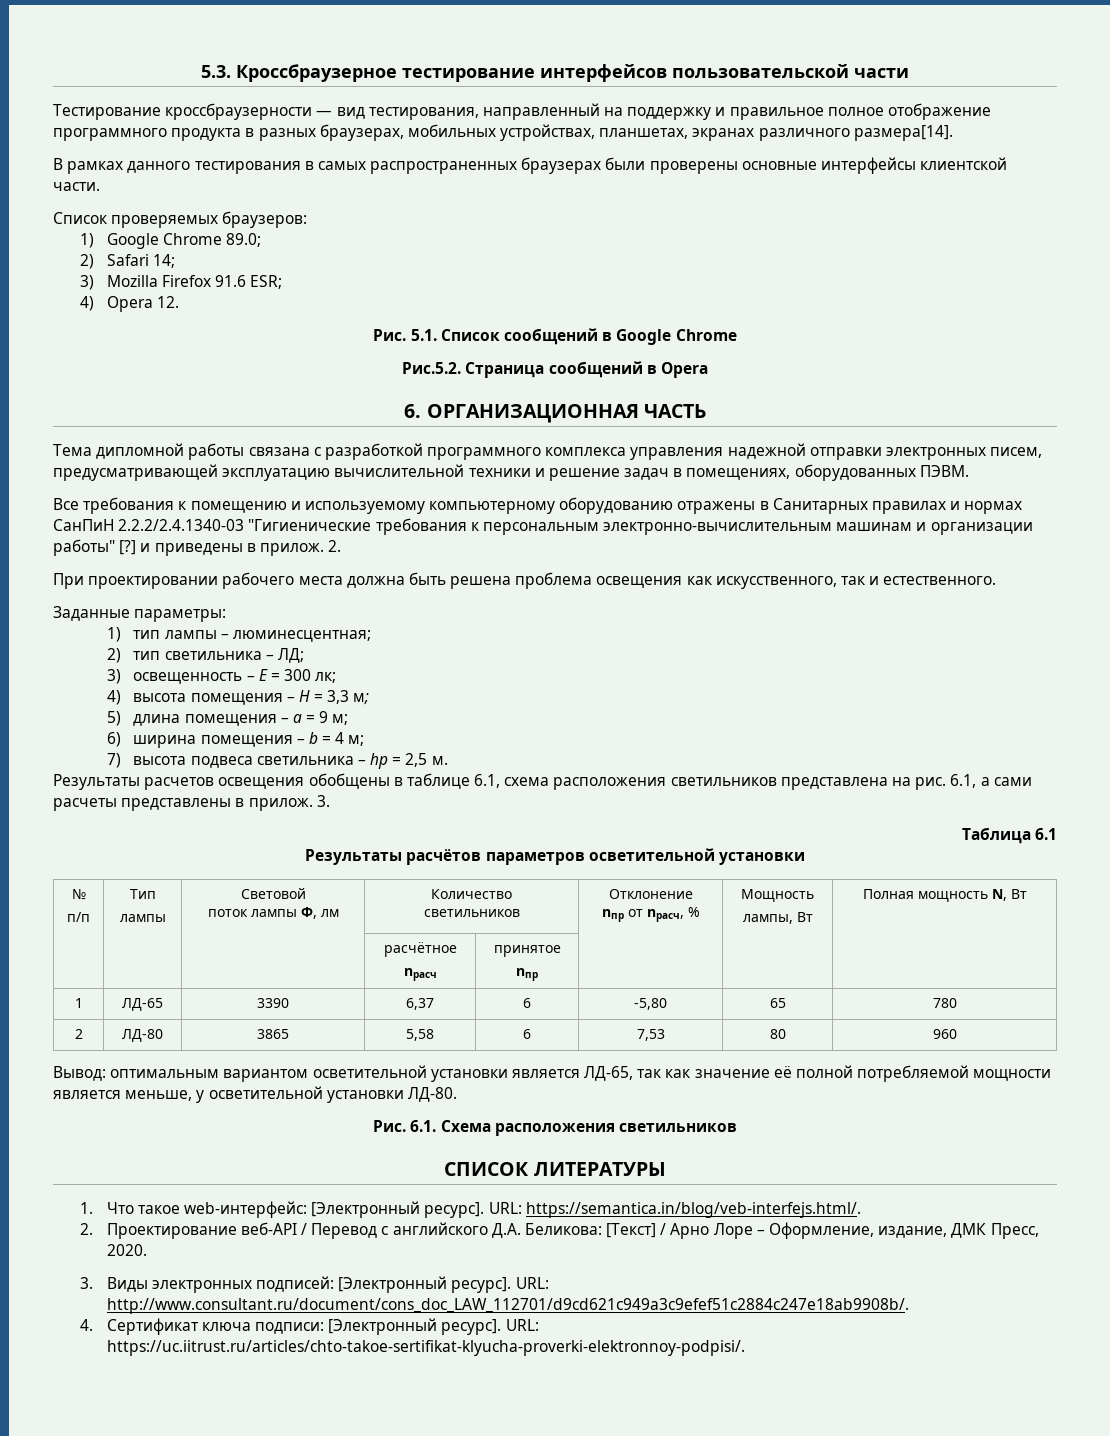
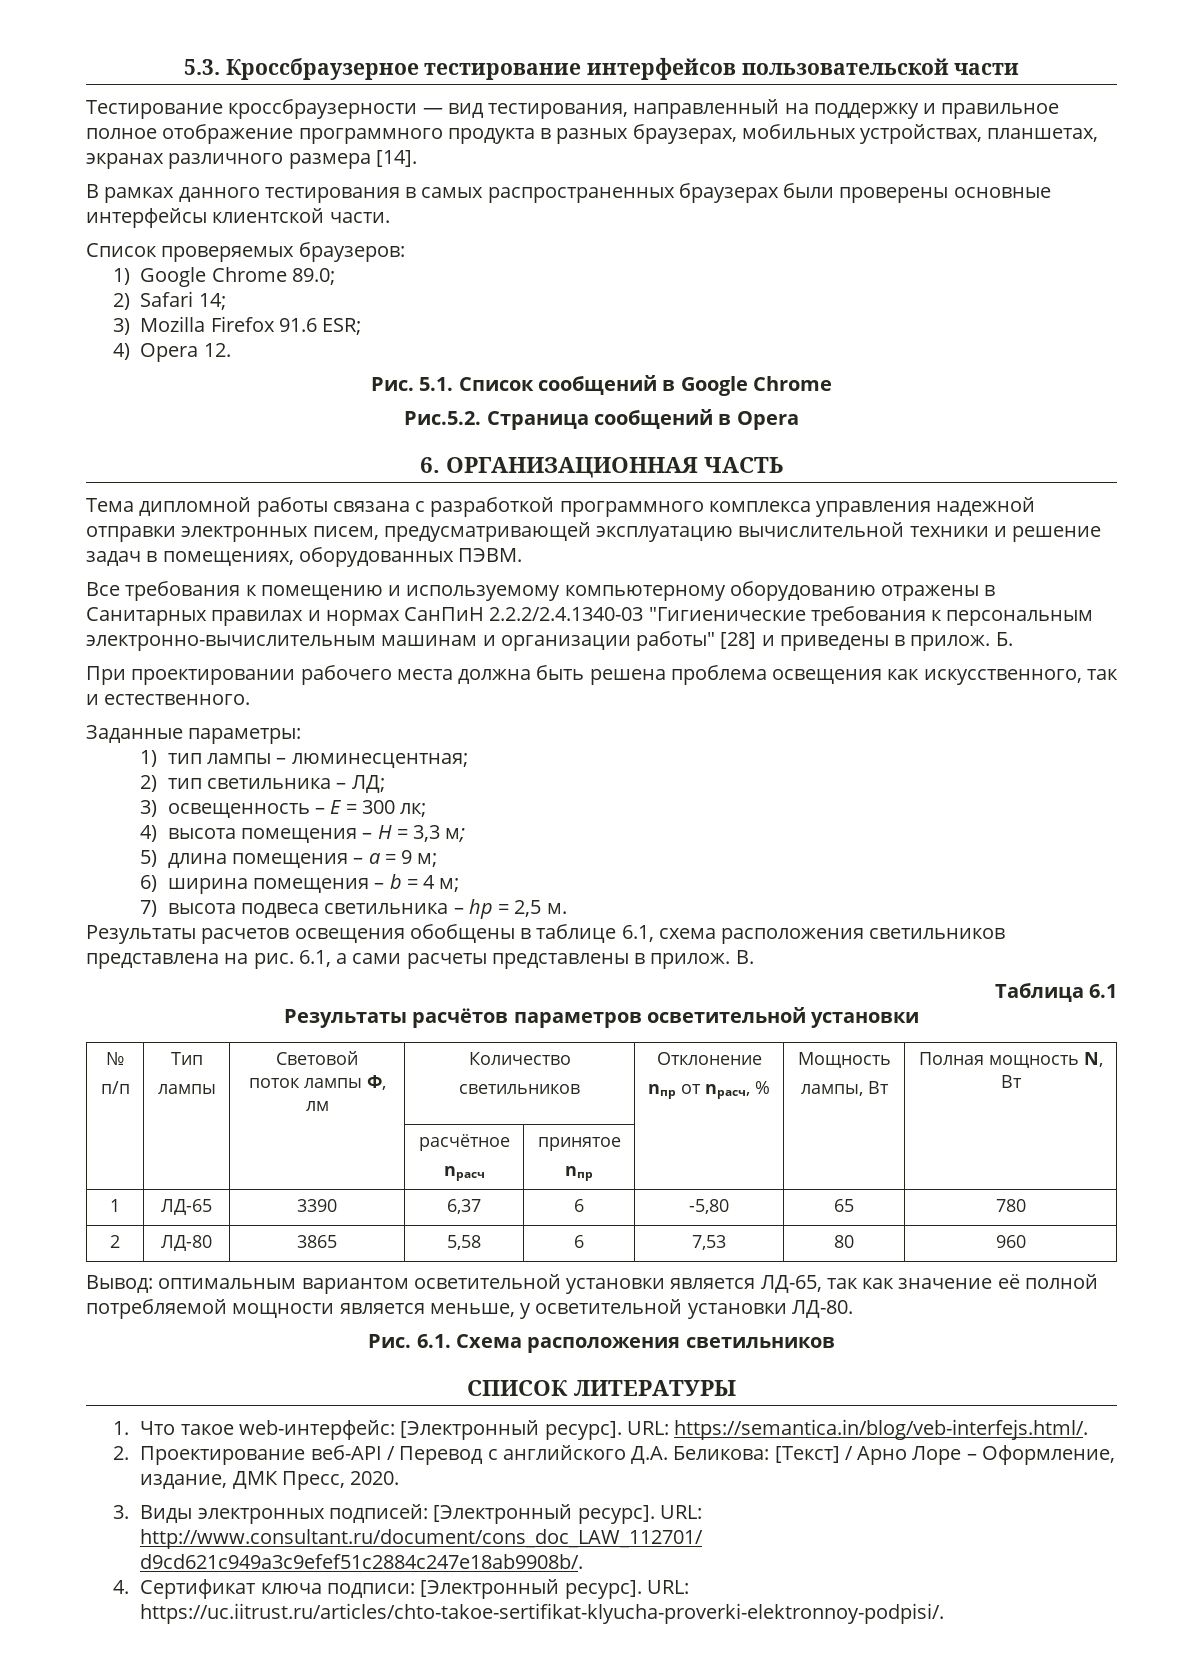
[853,125,953,141] размера[14]. -> [288,150,417,169] размера [14].
[119,540,137,555] [?] -> [720,632,757,649] [28]
[328,540,342,552] 2. -> [995,632,1013,646] Б.
[316,795,330,807] 3. -> [735,950,754,964] В.

